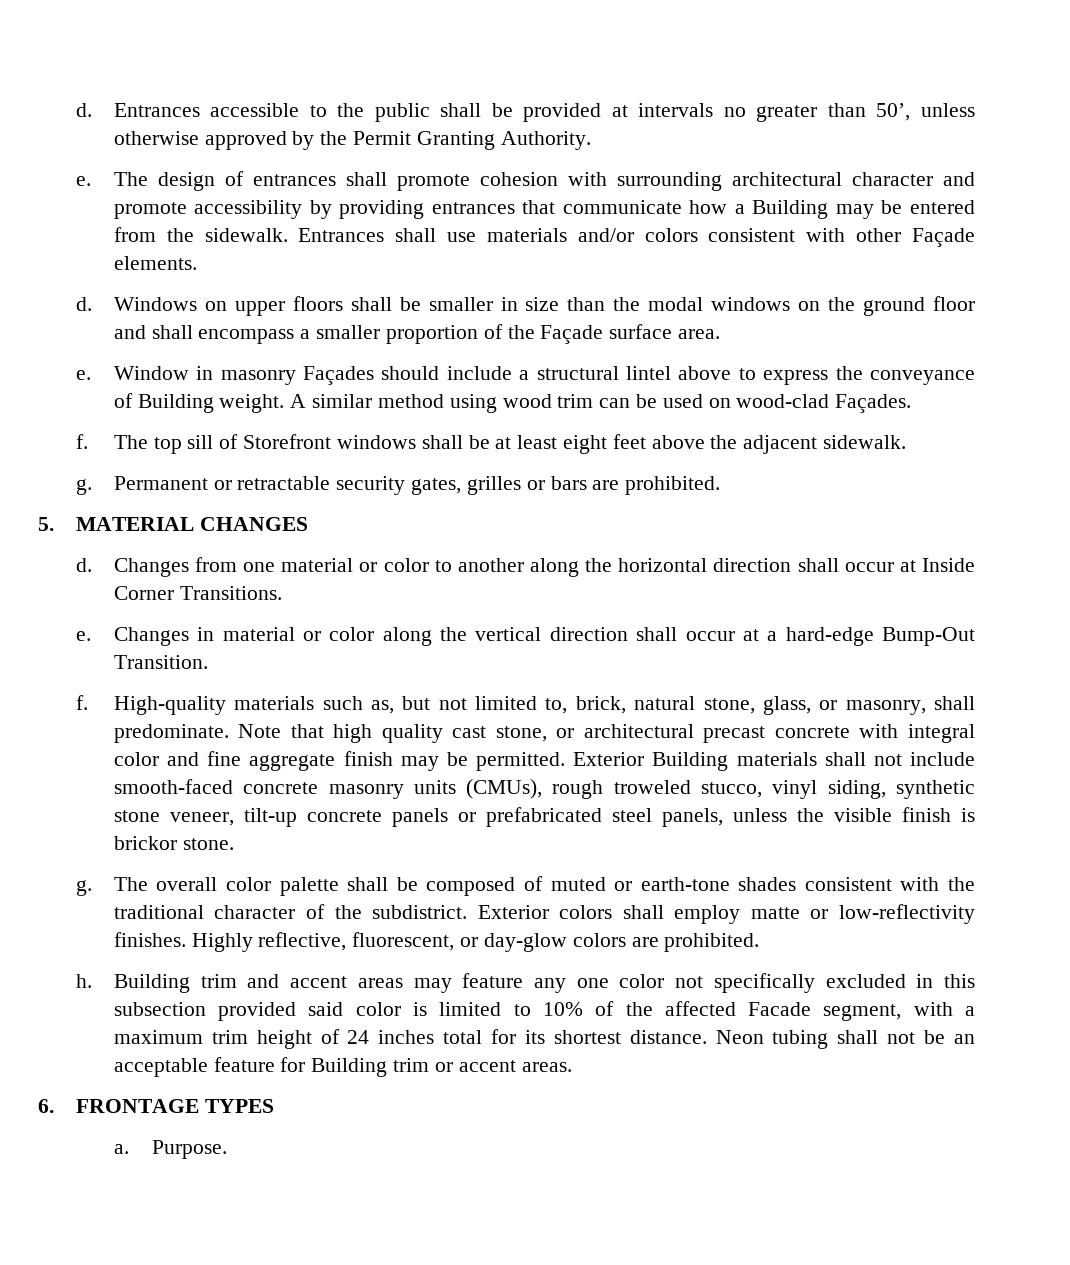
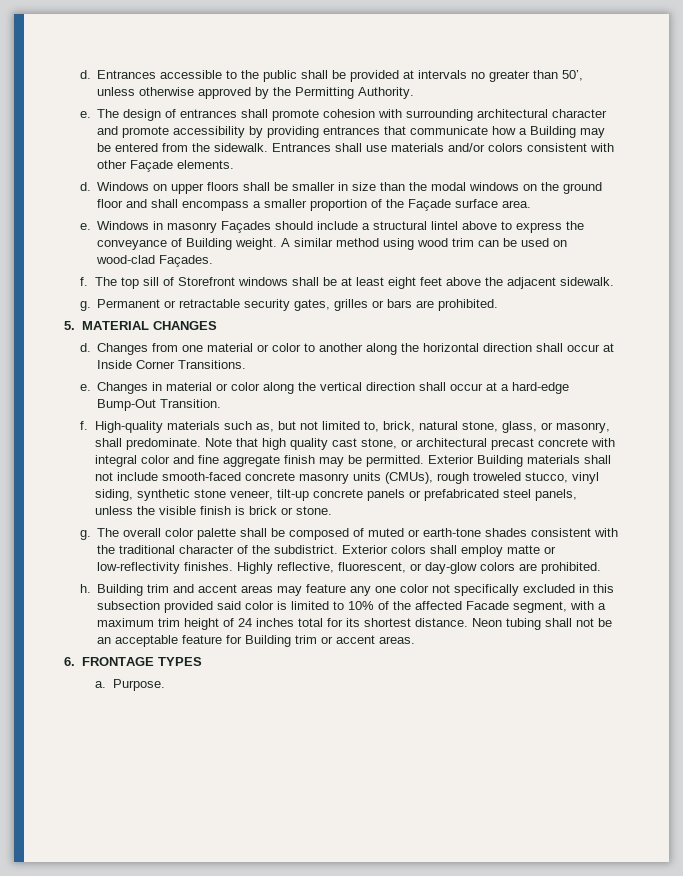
[353,131,495,150] Permit Granting -> [295,87,355,99] Permitting
[113,366,189,380] Window -> [97,221,150,230] Windows
[113,836,177,850] brickor -> [249,506,294,515] brick or

